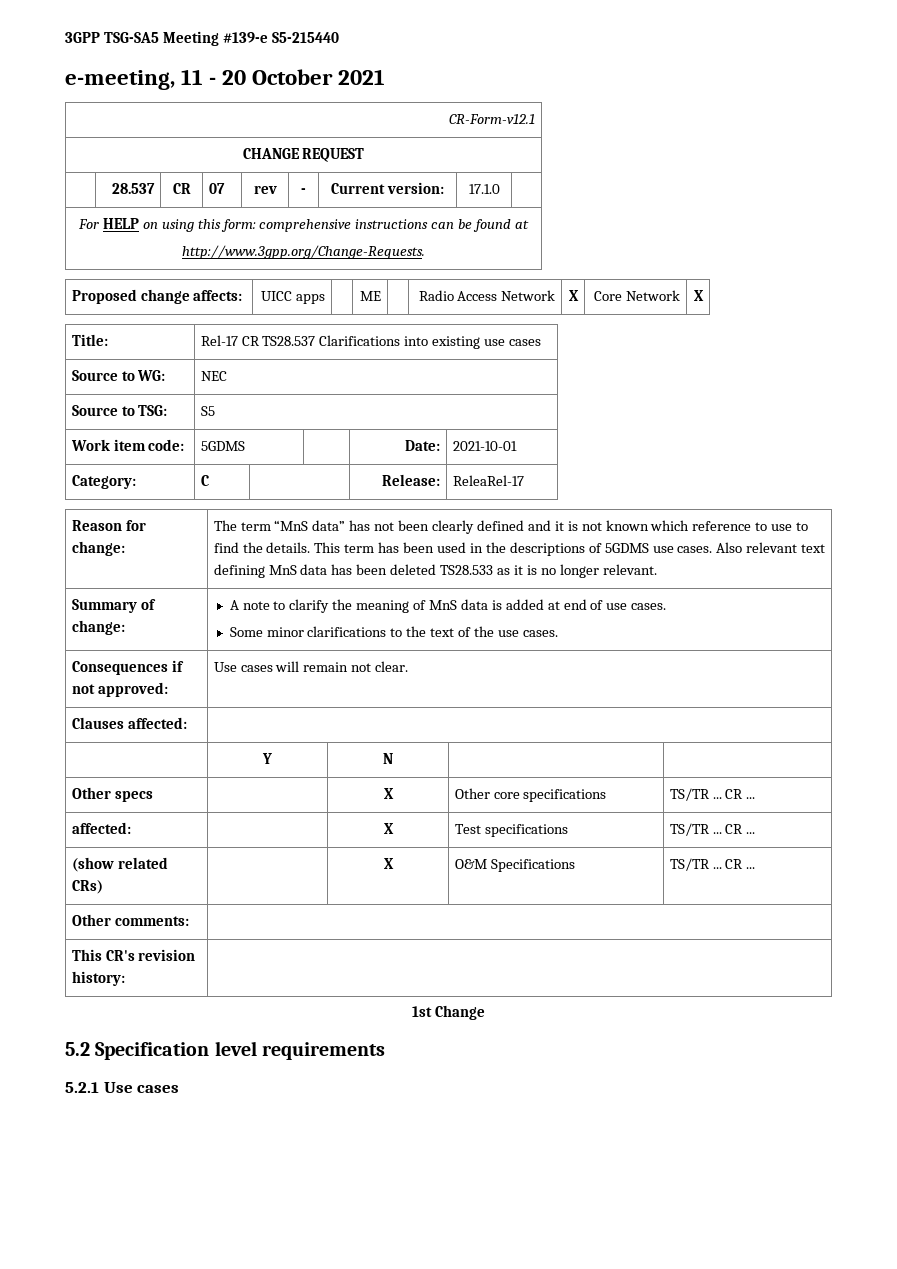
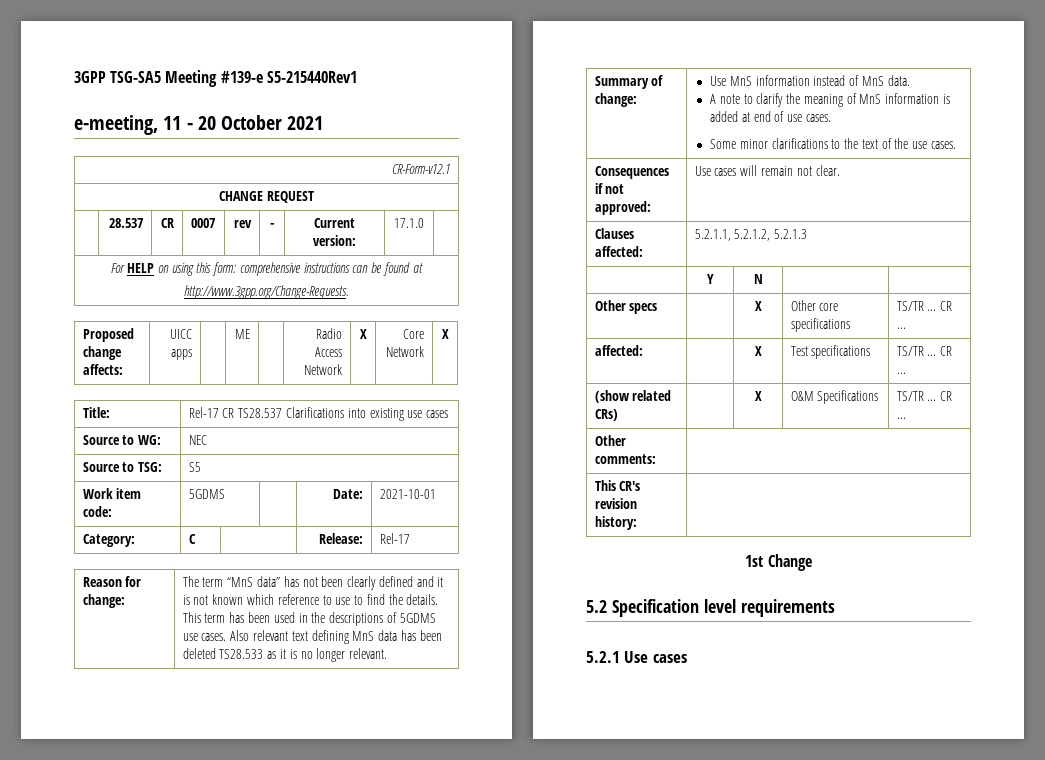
[271,32,339,43] S5-215440 -> [266,71,357,83] S5-215440Rev1
[208,183,225,194] 07 -> [190,218,215,228] 0007
[452,475,524,486] ReleaRel-17 -> [379,533,410,544] Rel-17
(125, 627) none -> [710,75,910,86] Use MnS information instead of MnS data. //
[460,599,488,610] data -> [885,93,940,104] information
(187, 723) none -> [694,229,808,241] 5.2.1.1, 5.2.1.2, 5.2.1.3

